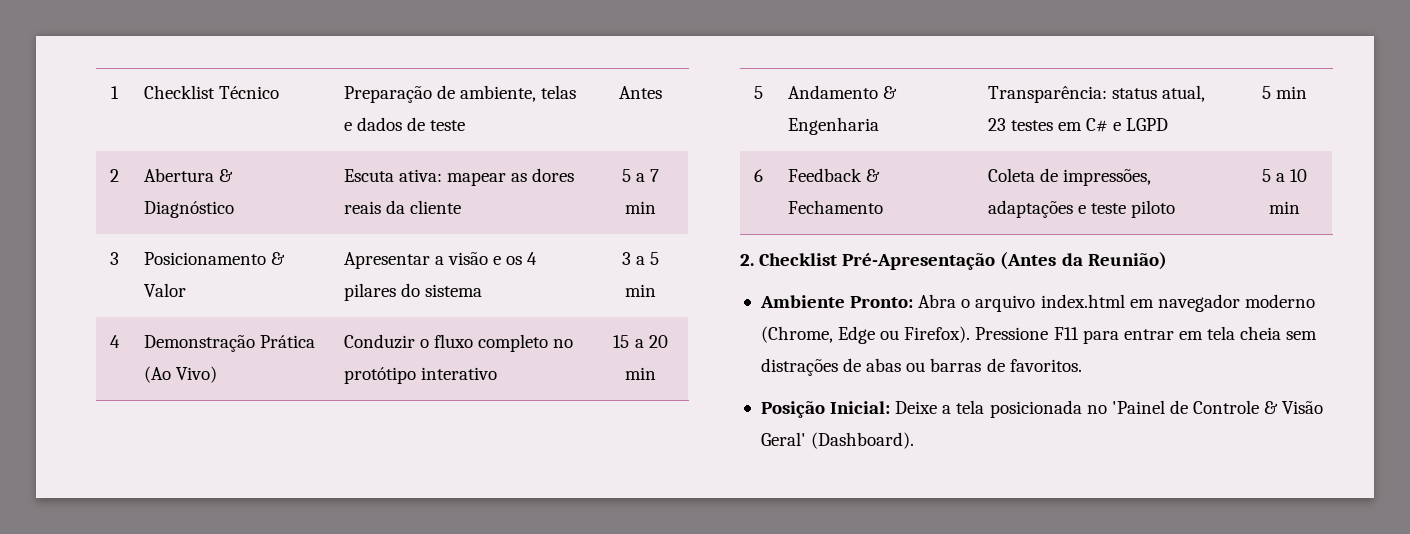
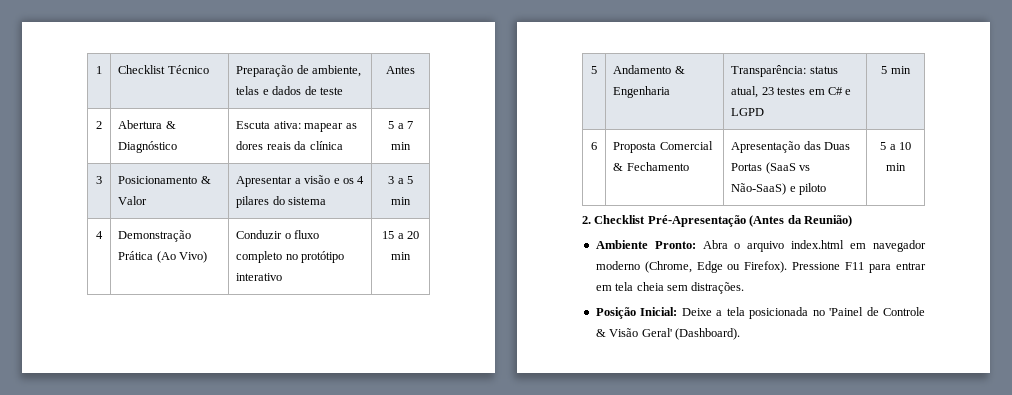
[410,200,462,214] cliente -> [309,141,343,150] clínica
[787,168,862,182] Feedback -> [613,141,713,153] Proposta Comercial
[987,168,1152,186] [987,200,1127,218] Coleta de impressões, adaptações e teste -> [731,141,851,153] [731,162,811,174] [731,183,796,195] Apresentação das Duas Portas (SaaS vs Não-SaaS) e
[760,358,1082,376] distrações de abas ou barras de favoritos. -> [691,282,745,294] distrações.

